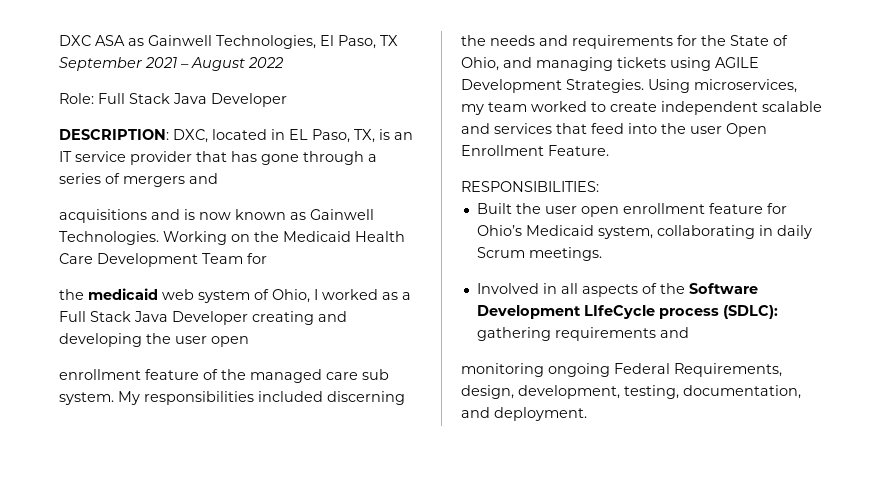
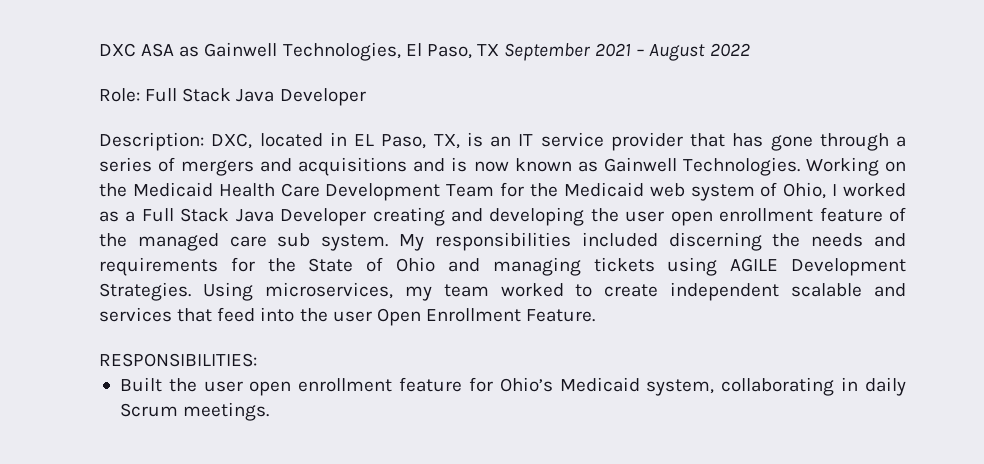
[59,129,169,140] DESCRIPTION: -> [99,132,204,151] Description:
(218, 178) // -> (293, 165) none
[59,288,158,300] // the medicaid -> [530,182,644,197] the Medicaid
(249, 341) // -> (713, 218) none
[461,57,499,71] Ohio, -> [396,257,436,272] Ohio
[476,283,758,297] [476,305,778,319] [476,327,689,341] [461,363,782,377] [461,385,801,399] [461,407,587,421] // Involved in all aspects of the Software Development LIfeCycle process (SDLC): gathering requirements and // monitoring ongoing Federal Requirements, design, development, testing, documentation, and deployment. -> (270, 411) none

